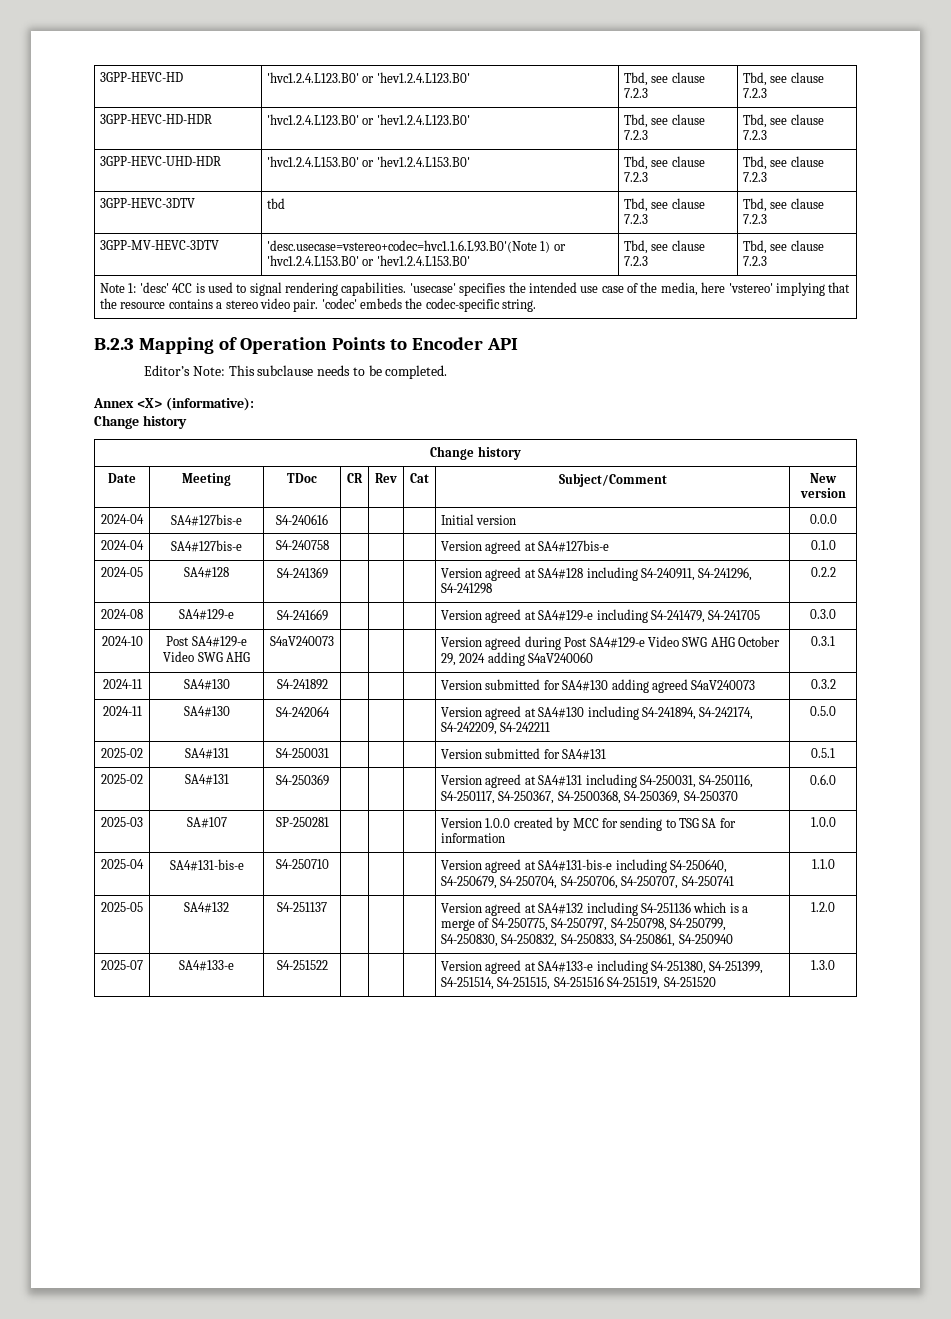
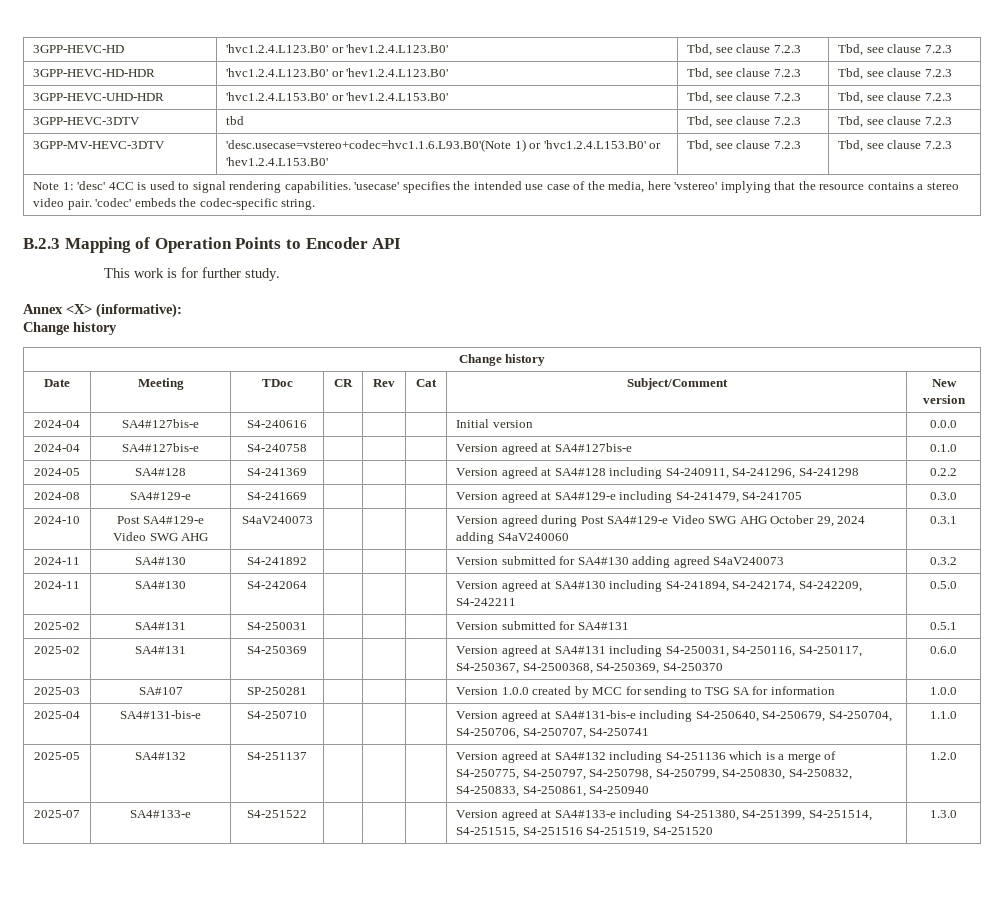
[143,365,448,379] Editor’s Note: This subclause needs to be completed. -> [104,267,281,281] This work is for further study.

